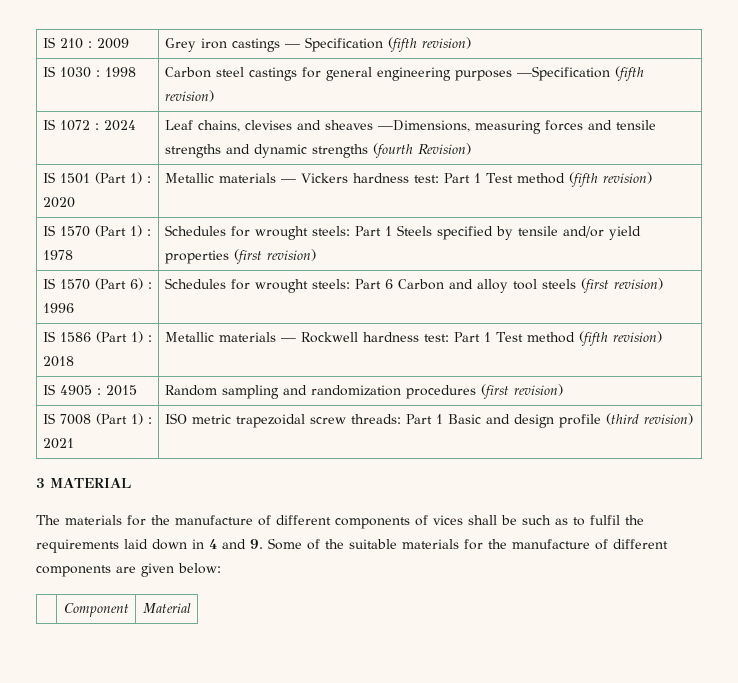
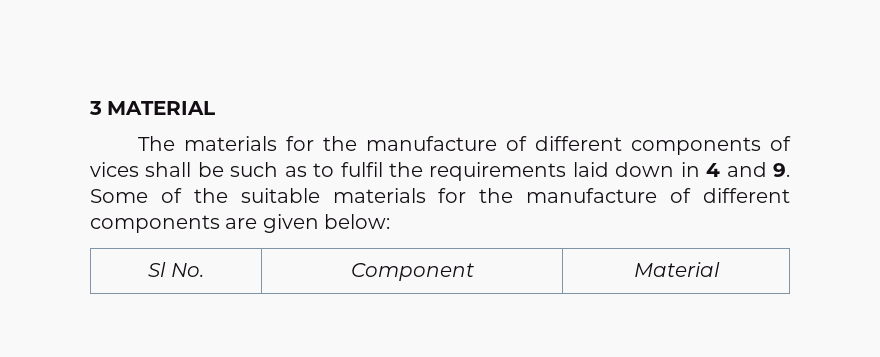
[42,37,129,49] [164,37,471,52] [42,66,136,78] [164,66,644,81] [164,90,214,102] [42,119,136,131] [164,120,656,134] [164,143,471,158] [42,172,151,184] [42,197,75,208] [164,172,652,187] [42,225,151,237] [42,250,73,260] [164,225,641,240] [164,249,316,264] [42,278,152,290] [42,303,74,313] [164,278,663,293] [42,331,152,343] [42,356,74,367] [164,331,662,346] [42,384,137,396] [164,384,563,399] [42,413,152,425] [42,438,74,449] [164,413,693,428] IS 210 : 2009 | Grey iron castings — Specification (fifth revision) // IS 1030 : 1998 | Carbon steel castings for general engineering purposes —Specification (fifth revision) // IS 1072 : 2024 | Leaf chains, clevises and sheaves —Dimensions, measuring forces and tensile strengths and dynamic strengths (fourth Revision) // IS 1501 (Part 1) : 2020 | Metallic materials — Vickers hardness test: Part 1 Test method (fifth revision) // IS 1570 (Part 1) : 1978 | Schedules for wrought steels: Part 1 Steels specified by tensile and/or yield properties (first revision) // IS 1570 (Part 6) : 1996 | Schedules for wrought steels: Part 6 Carbon and alloy tool steels (first revision) // IS 1586 (Part 1) : 2018 | Metallic materials — Rockwell hardness test: Part 1 Test method (fifth revision) // IS 4905 : 2015 | Random sampling and randomization procedures (first revision) // IS 7008 (Part 1) : 2021 | ISO metric trapezoidal screw threads: Part 1 Basic and design profile (third revision) // -> (89, 108) none
(221, 568) none -> [148,262,204,277] Sl No.

